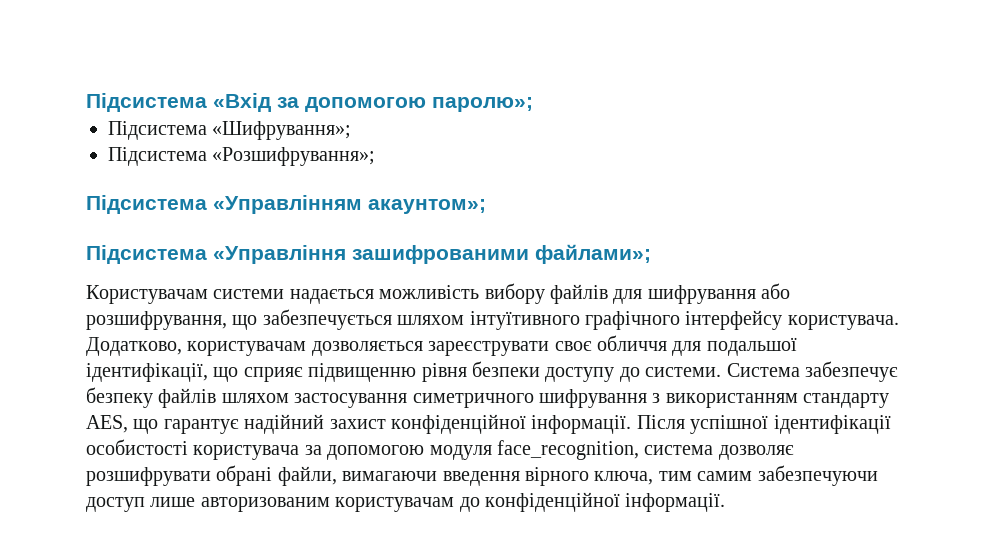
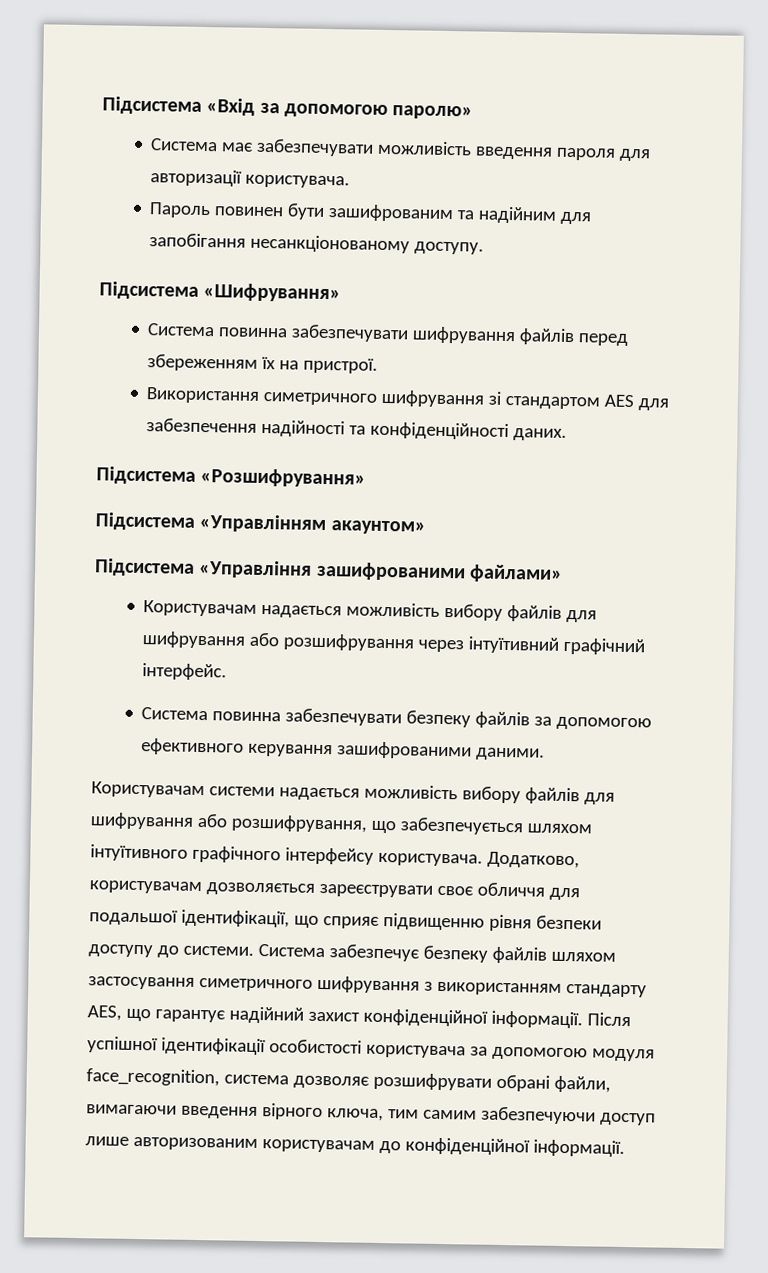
[432,97,533,112] [108,121,352,140] [108,147,376,166] паролю»; // Підсистема «Шифрування»; // Підсистема «Розшифрування»; -> [392,105,474,120] [150,138,652,162] [150,169,351,189] [149,202,592,225] [149,233,485,255] [99,281,342,303] [147,323,629,346] [147,354,379,374] [146,387,670,411] [146,418,568,441] [96,466,367,488] паролю» // Система має забезпечувати можливість введення пароля для авторизації користувача. // Пароль повинен бути зашифрованим та надійним для запобігання несанкціонованому доступу. // Підсистема «Шифрування» // Система повинна забезпечувати шифрування файлів перед збереженням їх на пристрої. // Використання симетричного шифрування зі стандартом AES для забезпечення надійності та конфіденційності даних. // Підсистема «Розшифрування»
[368,199,486,214] акаунтом»; -> [330,520,426,535] акаунтом»
[535,244,651,264] файлами»; -> [468,564,563,583] [143,600,598,623] [142,631,646,656] [142,663,228,681] [141,707,653,731] [141,738,546,761] файлами» // Користувачам надається можливість вибору файлів для шифрування або розшифрування через інтуїтивний графічний інтерфейс. // Система повинна забезпечувати безпеку файлів за допомогою ефективного керування зашифрованими даними.

